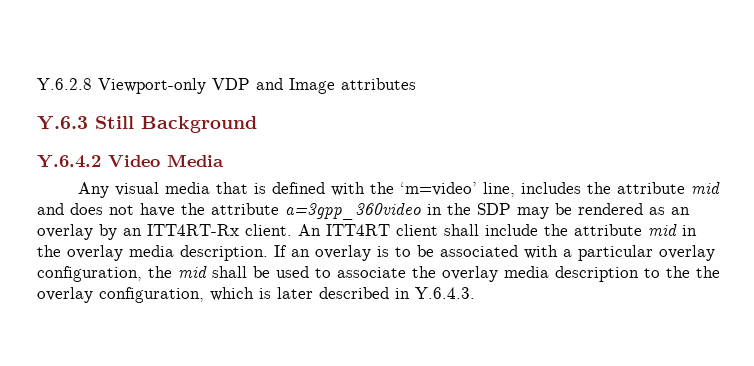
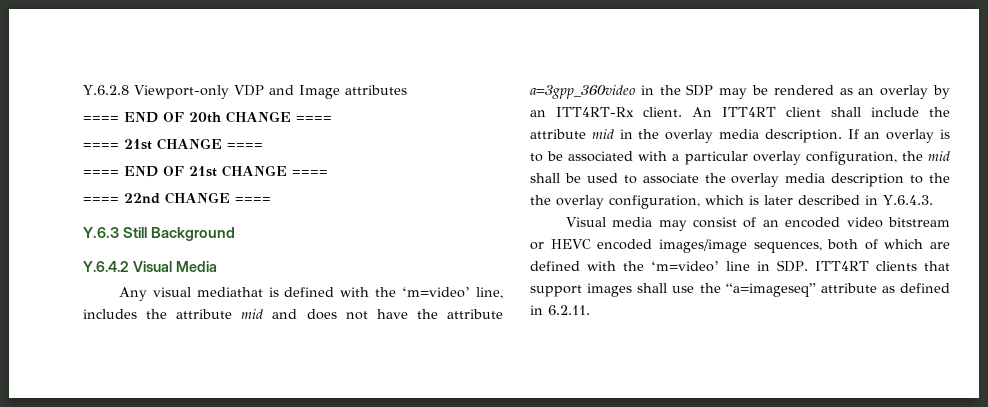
(416, 84) none -> [83,111,332,123] [83,138,263,150] [83,165,328,177] [83,192,271,204] // ==== END OF 20th CHANGE ==== // ==== 21st CHANGE ==== // ==== END OF 21st CHANGE ==== // ==== 22nd CHANGE ====
[108,155,160,167] Video -> [132,261,172,272] Visual
[165,182,249,194] media that -> [196,287,263,297] mediathat
(475, 293) none -> [565,217,950,231] [530,239,950,253] [530,260,950,272] [530,283,950,297] [530,305,590,315] // Visual media may consist of an encoded video bitstream or HEVC encoded images/image sequences, both of which are defined with the ‘m=video’ line in SDP. ITT4RT clients that support images shall use the “a=imageseq” attribute as defined in 6.2.11.

